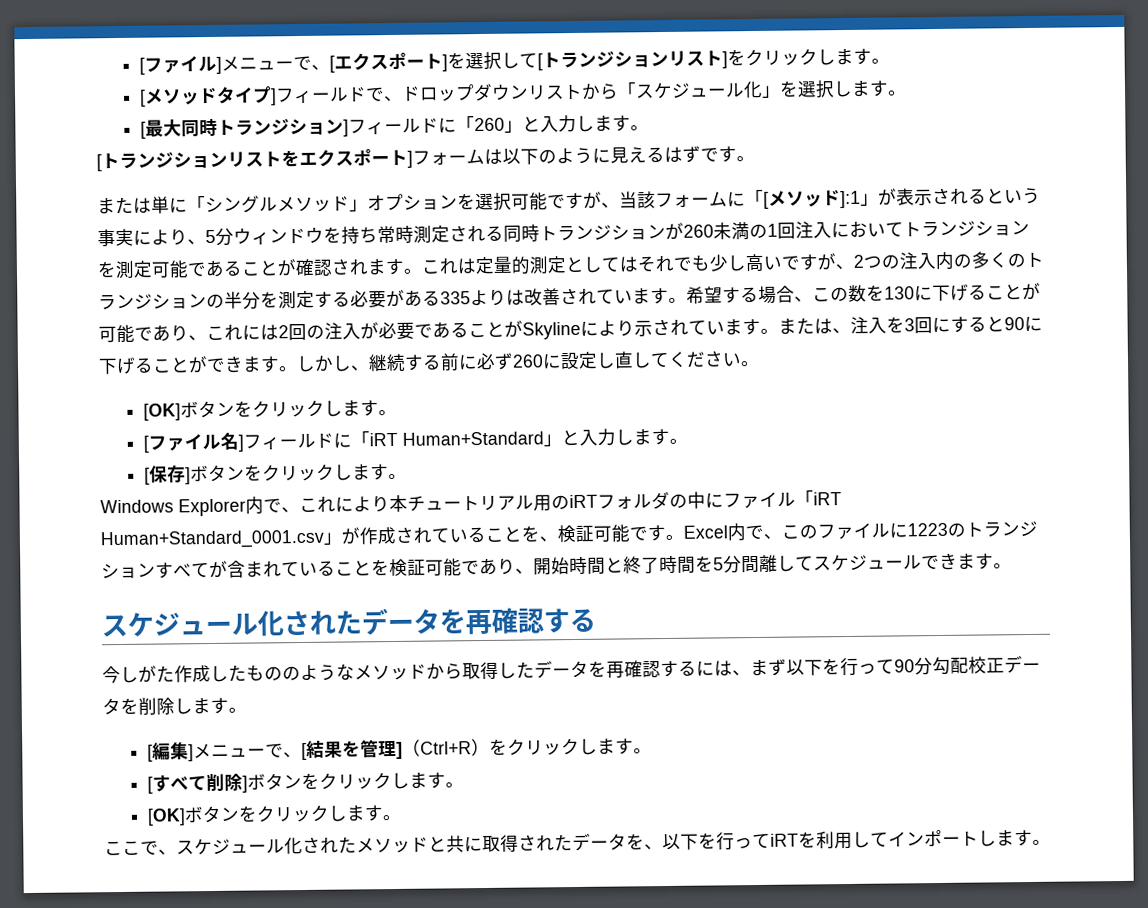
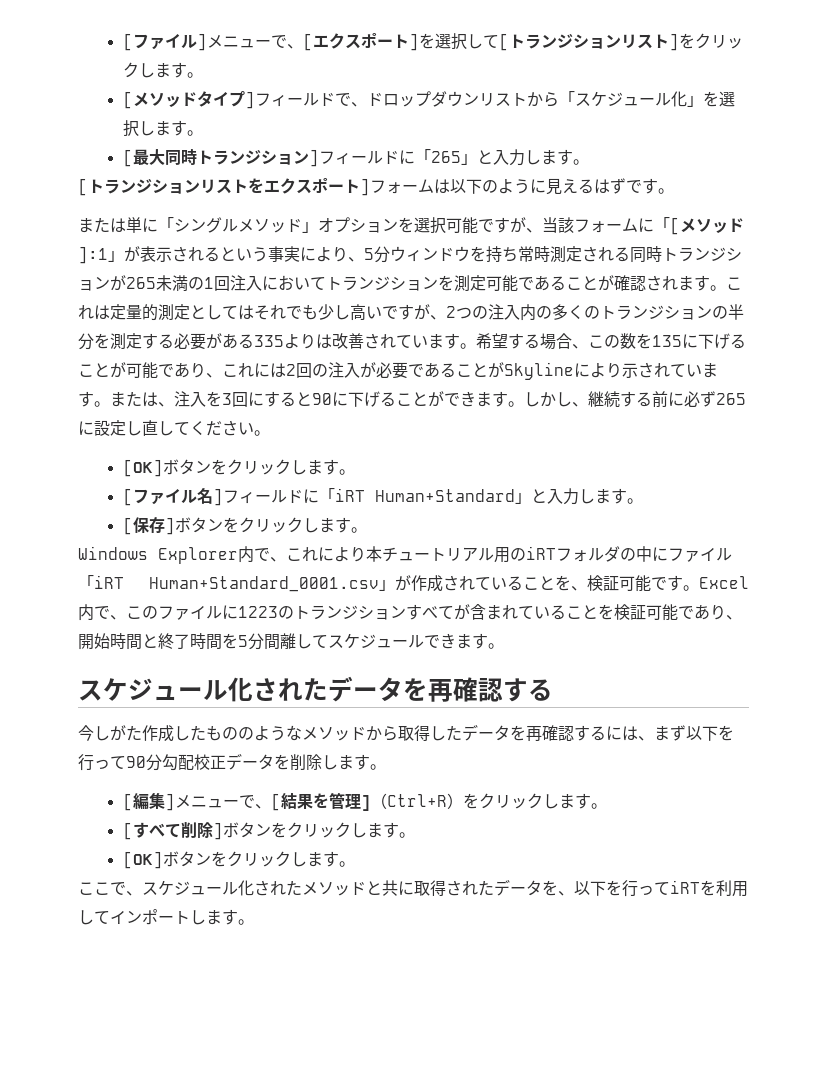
[474,117,506,132] 260 -> [430,151,461,163] 265
[683,224,714,238] 260 -> [126,277,156,289] 265
[884,286,915,300] 130 -> [652,335,682,347] 135
[512,354,544,368] 260 -> [716,393,746,405] 265

